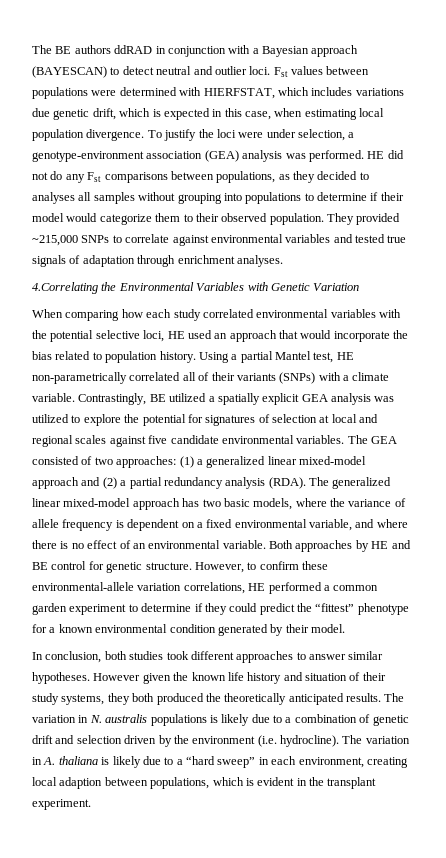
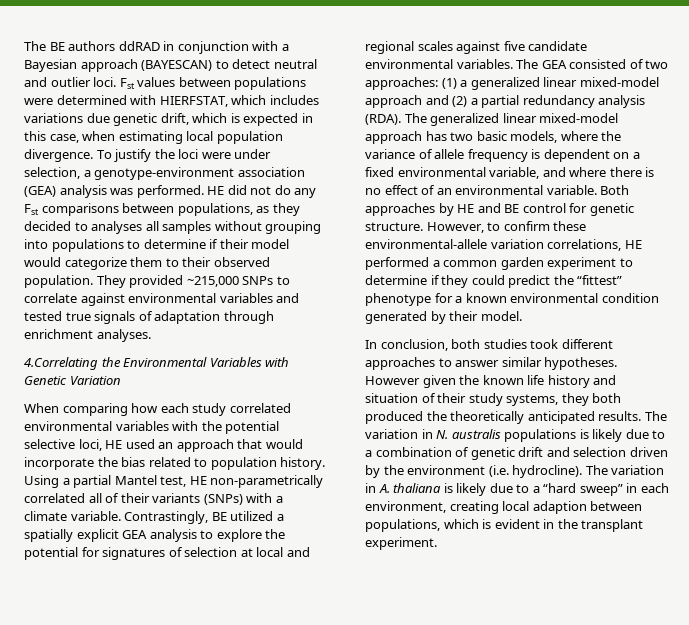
[374,396,395,402] [32,414,69,423] was utilized -> (197, 535) none

